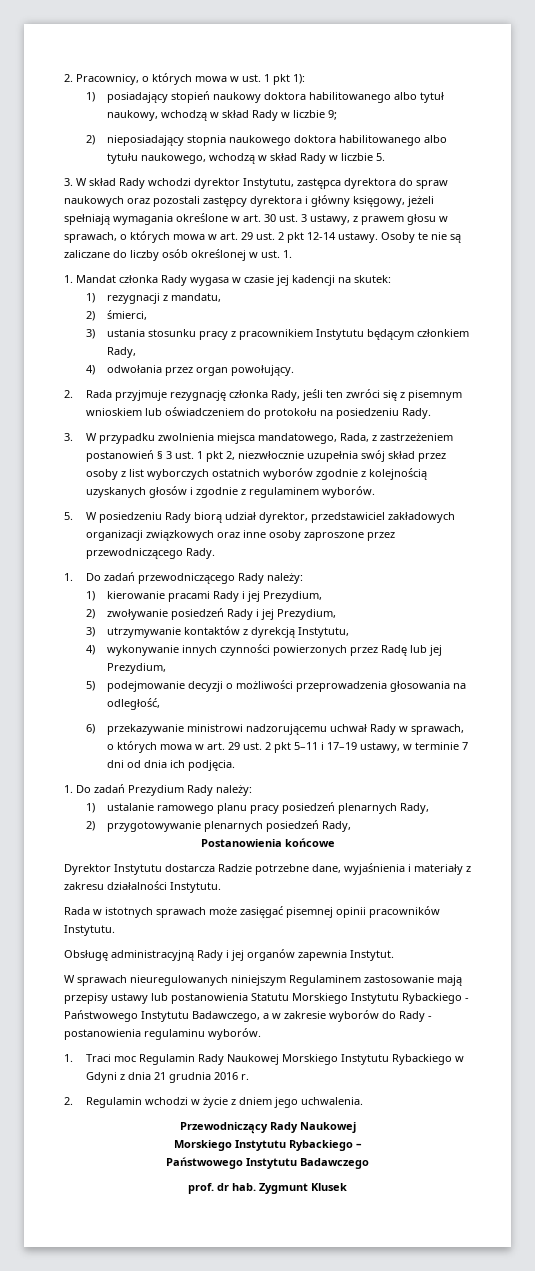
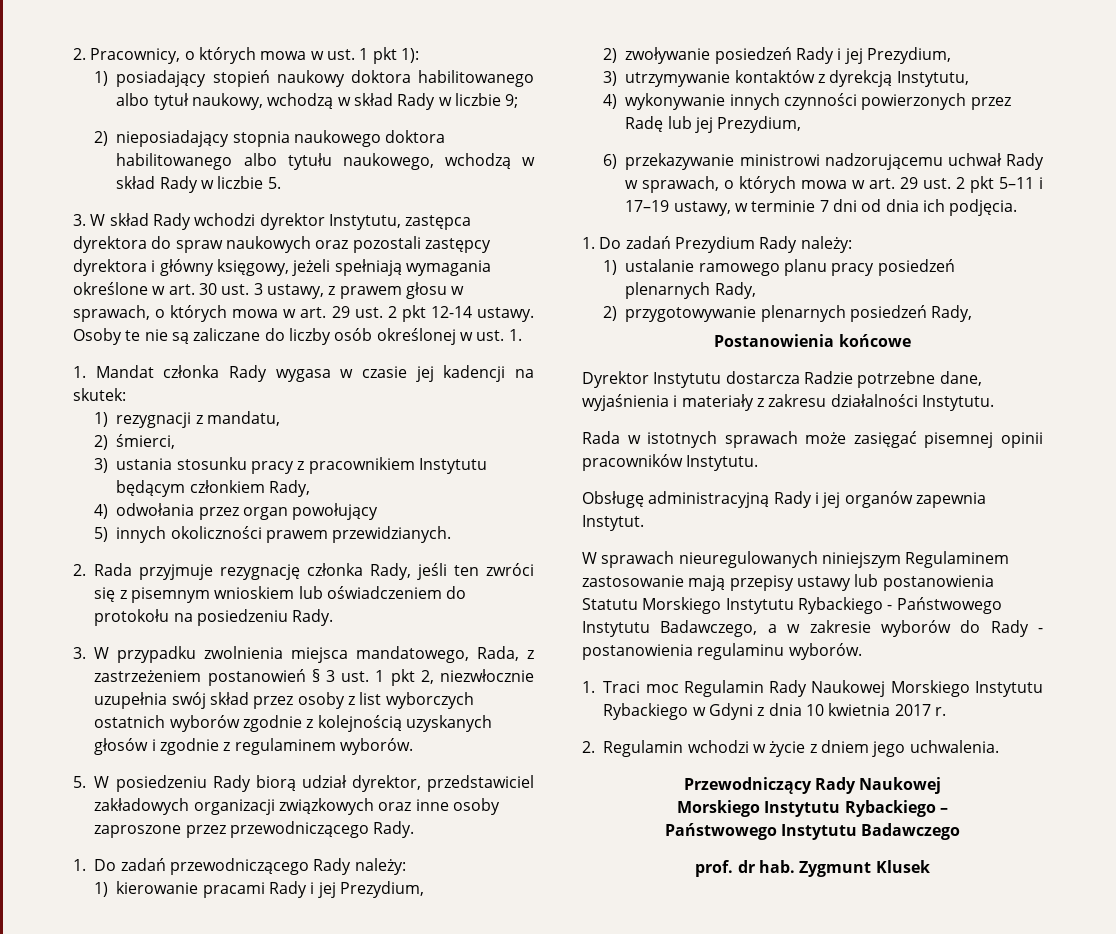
[231,365,295,376] powołujący. -> [292,503,379,520] [94,526,452,543] powołujący // 5) innych okoliczności prawem przewidzianych.
[85,680,467,692] [107,698,161,710] // 5) podejmowanie decyzji o możliwości przeprowadzenia głosowania na odległość, -> (802, 124) none
[153,1072,238,1083] 21 grudnia 2016 -> [806,703,931,716] 10 kwietnia 2017

